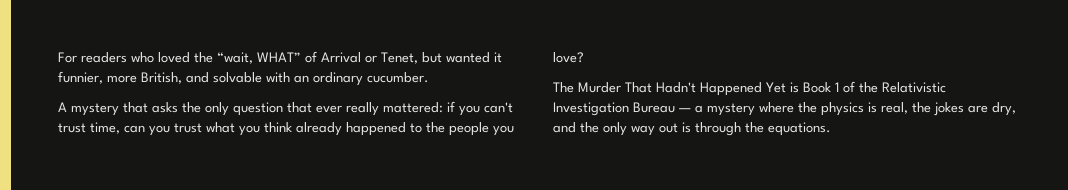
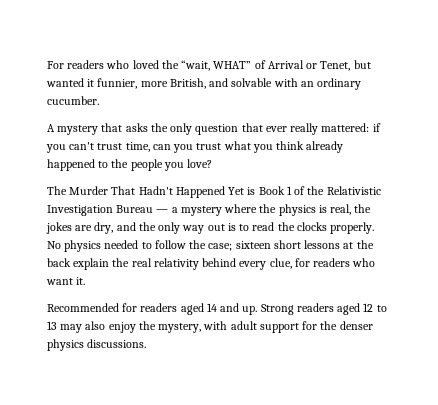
[695,122,831,136] through the equations. -> [239,222,375,234] [47,240,374,252] [47,258,376,270] [46,277,86,285] [47,303,387,315] [47,321,373,333] [47,339,147,351] to read the clocks properly. No physics needed to follow the case; sixteen short lessons at the back explain the real relativity behind every clue, for readers who want it. // Recommended for readers aged 14 and up. Strong readers aged 12 to 13 may also enjoy the mystery, with adult support for the denser physics discussions.

